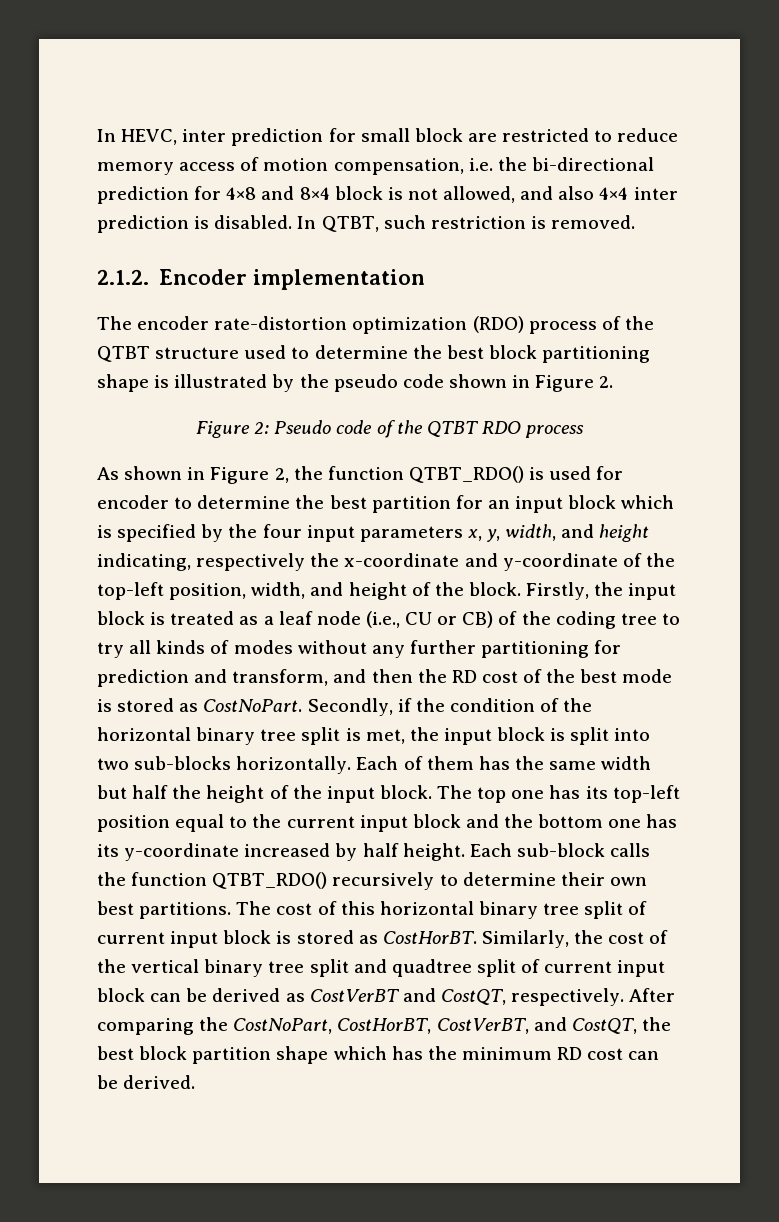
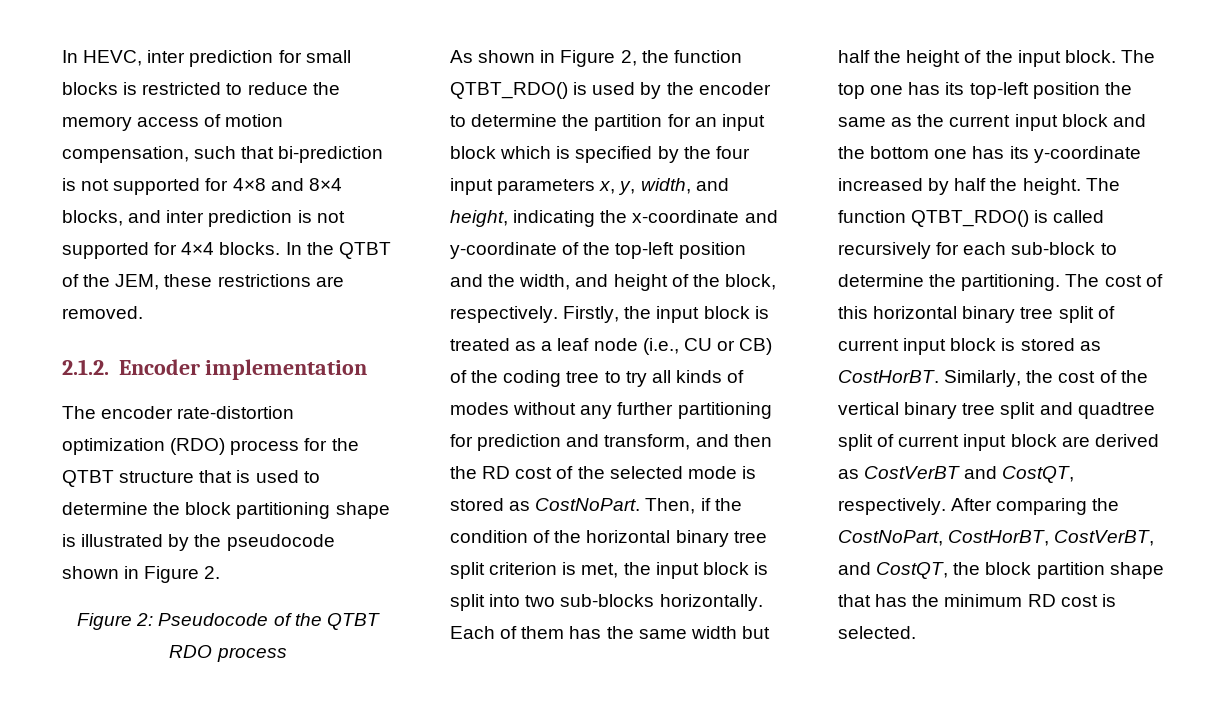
[414,128,497,142] block are -> [62,82,138,95] blocks is
(679, 135) none -> [312,82,340,95] the
[468,157,654,171] [97,186,678,204] [97,215,546,233] i.e. the bi-directional prediction for 4×8 and 8×4 block is not allowed, and also 4×4 inter prediction is disabled. In QTBT, such restriction is -> [194,146,384,163] [62,178,342,195] [62,210,345,227] [62,242,391,259] [62,274,344,290] such that bi-prediction is not supported for 4×8 and 8×4 blocks, and inter prediction is not supported for 4×4 blocks. In the QTBT of the JEM, these restrictions are
[601,316,621,330] of -> [304,438,328,451] for
(240, 353) none -> [199,470,251,483] that is
[446,345,484,359] best -> (181, 508) none
[333,374,444,392] pseudo code -> [226,534,335,551] pseudocode
[274,420,373,434] Pseudo code -> [158,613,269,626] Pseudocode
[596,466,624,480] for -> [640,82,694,99] by the
[329,495,367,509] best -> (590, 120) none
[599,524,650,542] [97,553,306,571] height indicating, respectively -> [450,210,596,227] height, indicating
[169,583,247,600] position, -> [678,242,746,259] [450,274,516,287] position and the
[468,582,521,596] block. -> [724,274,776,290] [450,306,558,323] block, respectively.
[580,669,618,683] best -> [609,466,683,479] selected
[307,698,393,716] Secondly, -> [645,498,696,514] Then,
(341, 736) none -> [489,562,558,575] criterion
[175,814,248,832] equal to -> [1104,82,1132,95] [838,117,913,127] the same as
[402,843,651,861] [97,872,647,890] [97,901,232,919] height. Each sub-block calls the function QTBT_RDO() recursively to determine their own best partitions. -> [990,178,1120,195] [838,210,1105,227] [838,242,1117,259] [838,274,1061,291] the height. The function QTBT_RDO() is called recursively for each sub-block to determine the partitioning.
[150,988,208,1002] can be -> [1061,436,1090,447] are
[97,1046,134,1060] best -> (981, 568) none
[333,1046,387,1060] which -> [838,594,871,607] that
[628,1051,660,1060] [97,1075,196,1089] can be derived. -> [1101,594,1116,607] [838,626,916,639] is selected.

